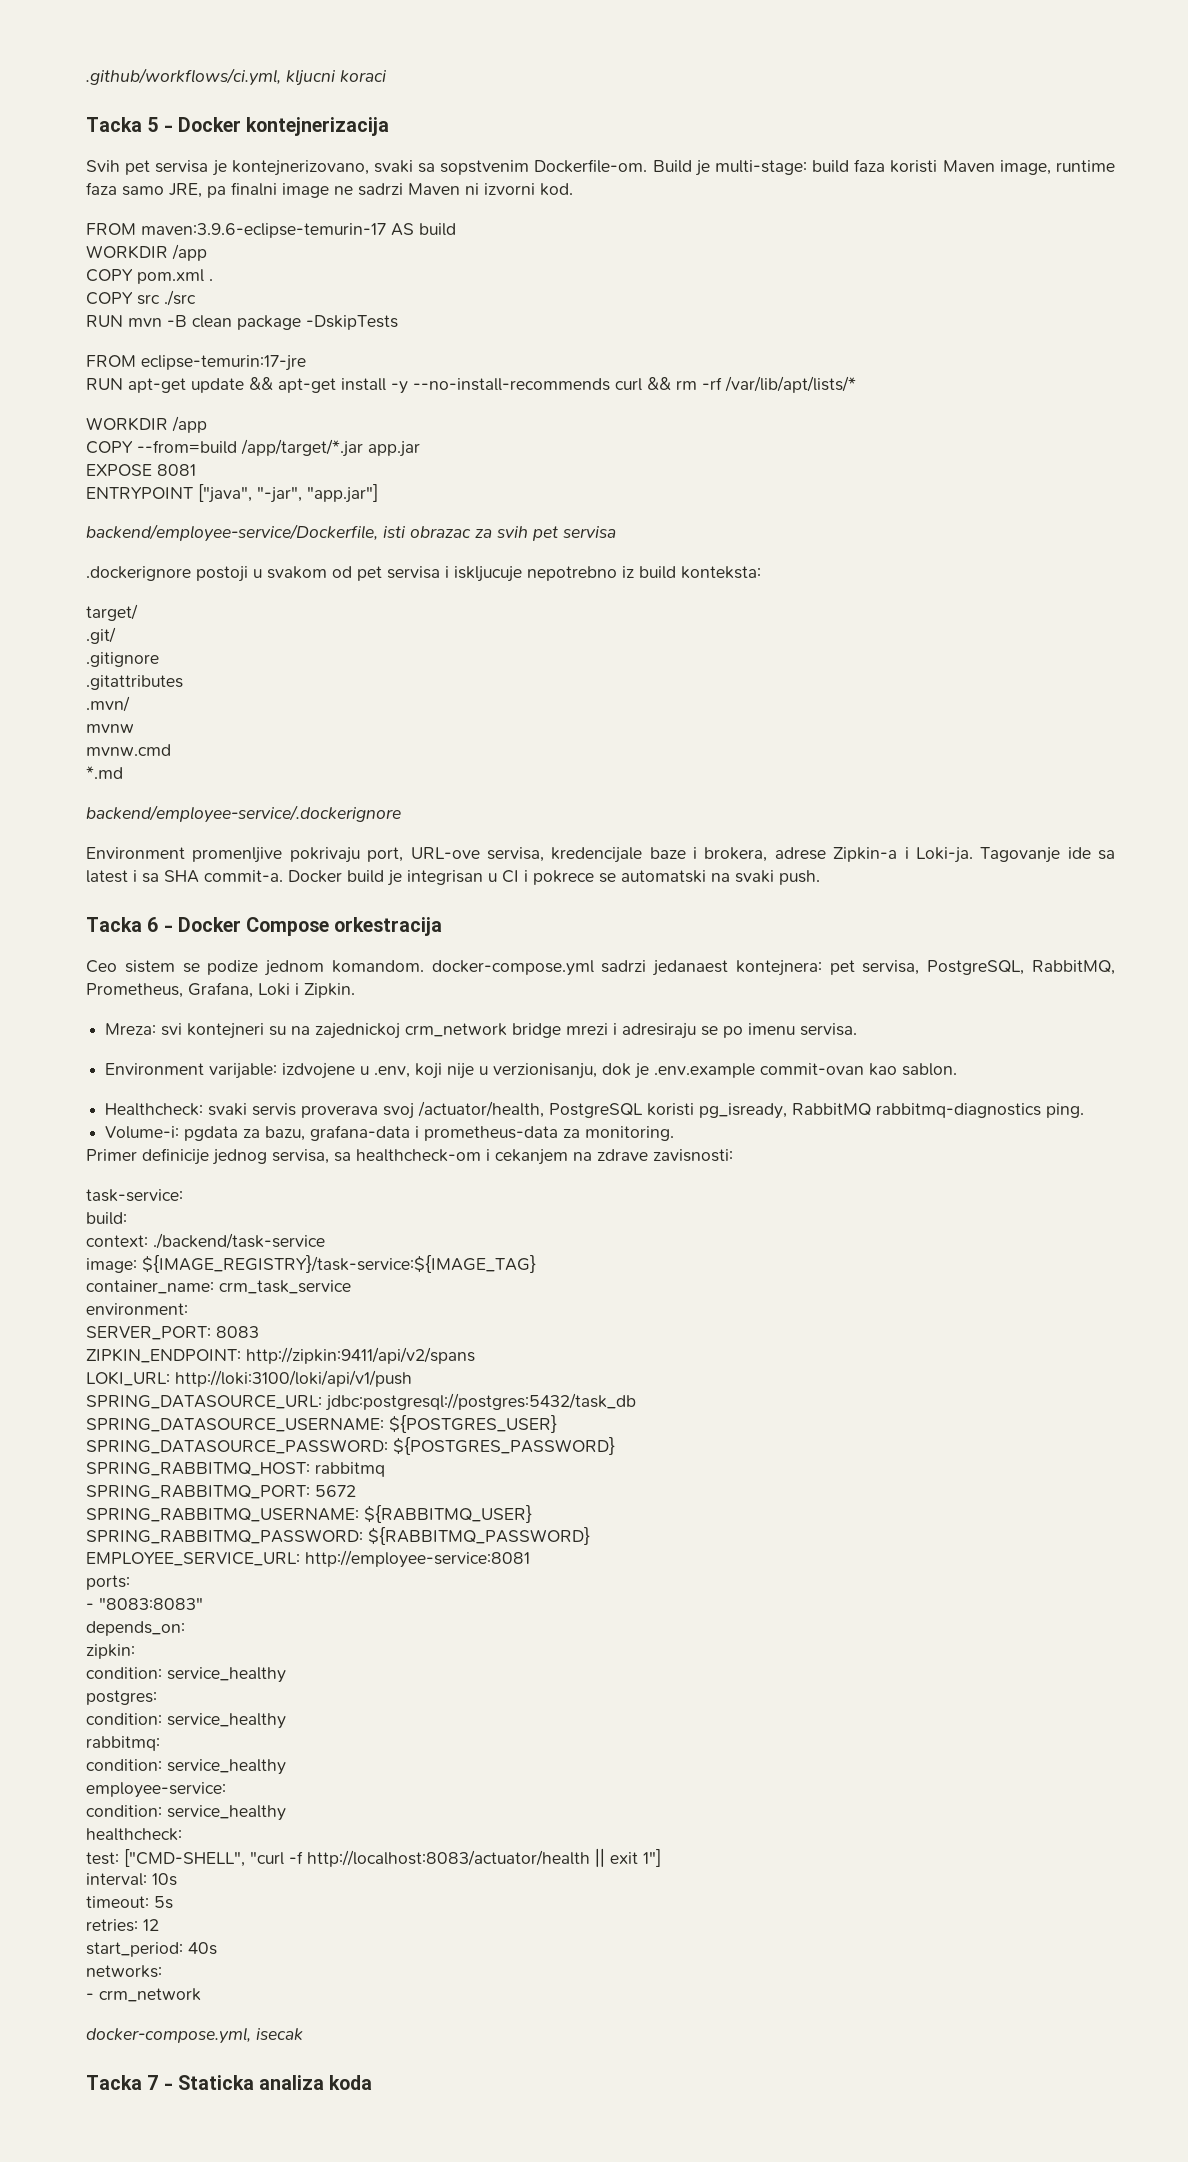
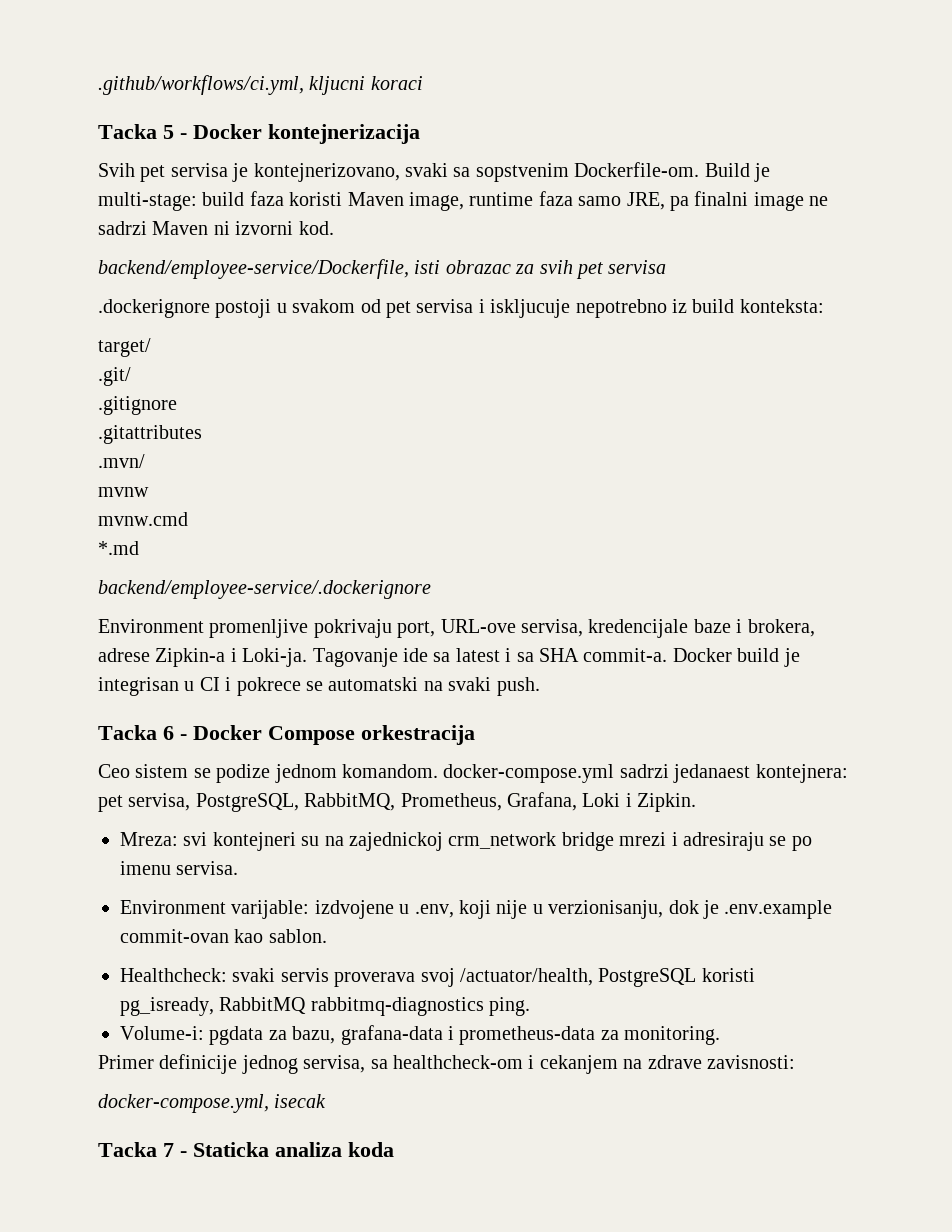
[86,223,456,238] [86,244,207,261] [86,269,213,284] [86,290,196,306] [86,315,398,330] [86,355,306,371] [86,376,856,394] [86,416,207,433] [86,439,420,457] [86,464,196,476] [86,484,378,503] // FROM maven:3.9.6-eclipse-temurin-17 AS build // WORKDIR /app // COPY pom.xml . // COPY src ./src // RUN mvn -B clean package -DskipTests // FROM eclipse-temurin:17-jre // RUN apt-get update && apt-get install -y --no-install-recommends curl && rm -rf /var/lib/apt/lists/* // WORKDIR /app // COPY --from=build /app/target/*.jar app.jar // EXPOSE 8081 // ENTRYPOINT ["java", "-jar", "app.jar"] -> (334, 228) none
[86,1189,183,1202] [86,1212,127,1225] [86,1233,325,1249] [86,1255,536,1273] [86,1280,351,1294] [86,1303,188,1315] [86,1326,259,1340] [86,1347,475,1364] [86,1370,412,1387] [86,1393,636,1411] [86,1415,557,1433] [86,1437,615,1455] [86,1462,385,1477] [86,1485,356,1499] [86,1505,532,1523] [86,1527,590,1545] [86,1550,530,1568] [86,1575,130,1590] [86,1597,203,1610] [86,1621,185,1636] [86,1644,135,1659] [86,1667,286,1683] [86,1690,157,1705] [86,1713,286,1729] [86,1736,160,1751] [86,1759,286,1775] [86,1782,226,1798] [86,1805,286,1821] [86,1828,182,1841] [86,1848,661,1867] [86,1873,177,1886] [86,1896,173,1909] [86,1919,159,1932] [86,1942,217,1957] [86,1965,162,1978] [86,1988,201,2002] // task-service: // build: // context: ./backend/task-service // image: ${IMAGE_REGISTRY}/task-service:${IMAGE_TAG} // container_name: crm_task_service // environment: // SERVER_PORT: 8083 // ZIPKIN_ENDPOINT: http://zipkin:9411/api/v2/spans // LOKI_URL: http://loki:3100/loki/api/v1/push // SPRING_DATASOURCE_URL: jdbc:postgresql://postgres:5432/task_db // SPRING_DATASOURCE_USERNAME: ${POSTGRES_USER} // SPRING_DATASOURCE_PASSWORD: ${POSTGRES_PASSWORD} // SPRING_RABBITMQ_HOST: rabbitmq // SPRING_RABBITMQ_PORT: 5672 // SPRING_RABBITMQ_USERNAME: ${RABBITMQ_USER} // SPRING_RABBITMQ_PASSWORD: ${RABBITMQ_PASSWORD} // EMPLOYEE_SERVICE_URL: http://employee-service:8081 // ports: // - "8083:8083" // depends_on: // zipkin: // condition: service_healthy // postgres: // condition: service_healthy // rabbitmq: // condition: service_healthy // employee-service: // condition: service_healthy // healthcheck: // test: ["CMD-SHELL", "curl -f http://localhost:8083/actuator/health || exit 1"] // interval: 10s // timeout: 5s // retries: 12 // start_period: 40s // networks: // - crm_network -> (795, 1062) none

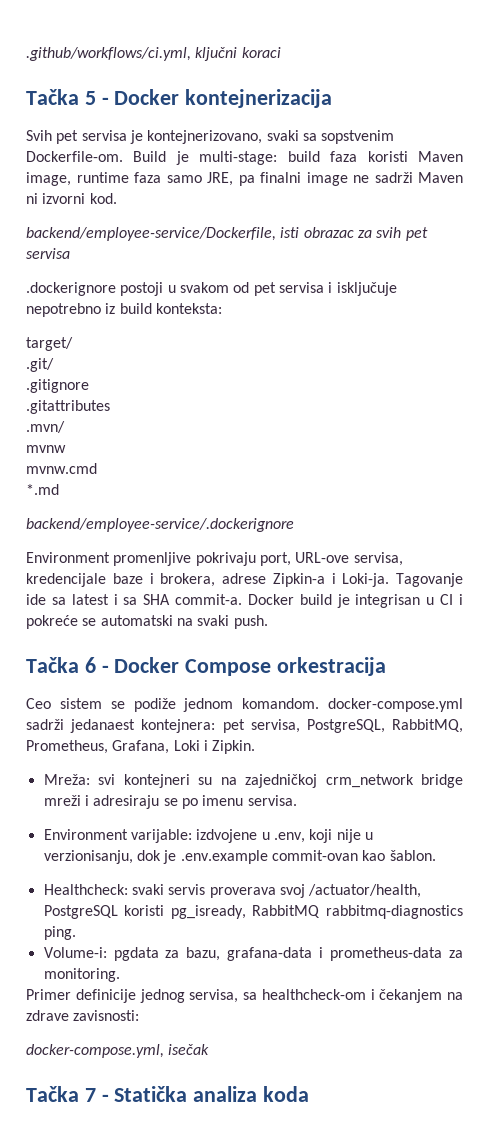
[309,76,366,95] kljucni -> [195,47,238,61] ključni
[98,124,157,139] Tacka -> [26,89,79,105] Tačka
[98,221,147,235] sadrzi -> [374,172,413,183] sadrži
[490,299,571,318] iskljucuje -> [336,282,397,296] isključuje
[236,677,301,696] pokrece -> [26,615,78,629] pokreće
[98,725,157,740] Tacka -> [26,657,79,673] Tačka
[216,764,271,783] podize -> [133,698,176,712] podiže
[619,764,669,778] sadrzi -> [26,719,64,730] sadrži
[120,832,178,846] Mreza: -> [43,774,90,785] Mreža:
[349,832,443,851] zajednickoj -> [245,774,318,788] zajedničkoj
[619,832,667,846] mrezi -> [43,795,81,806] mreži
[268,929,327,943] sablon. -> [389,850,436,861] šablon.
[539,1055,618,1074] cekanjem -> [379,989,443,1003] čekanjem
[274,1094,327,1108] [98,1142,157,1157] isecak // Tacka -> [168,1044,210,1055] [26,1086,79,1102] isečak // Tačka
[193,1142,269,1157] Staticka -> [114,1086,188,1102] Statička

